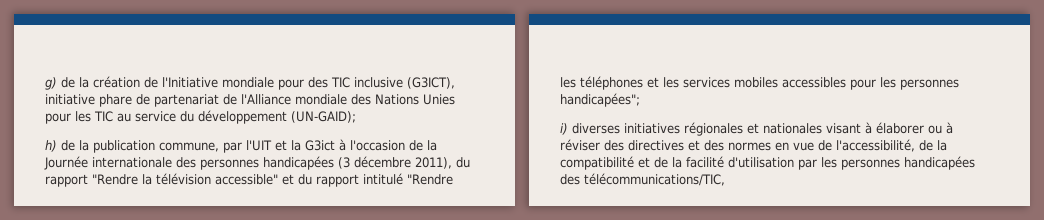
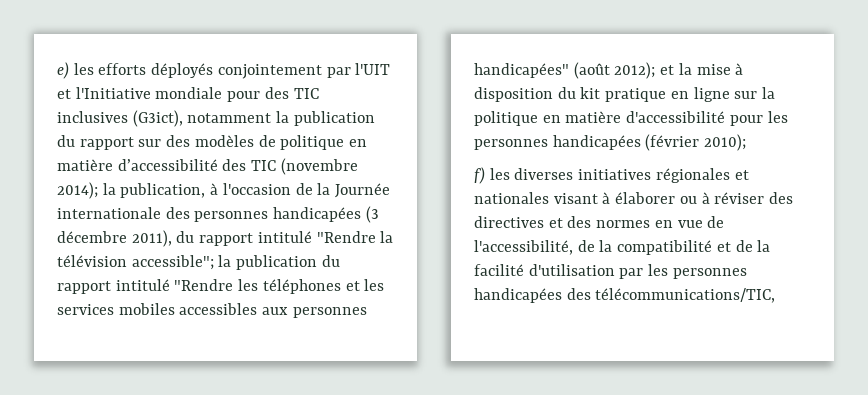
[45,76,158,90] g) de la création de -> [57,62,391,79] [57,89,71,99] e) les efforts déployés conjointement par l'UIT et
[354,77,455,89] [45,94,455,107] [45,110,356,124] [45,140,335,153] inclusive (G3ICT), initiative phare de partenariat de l'Alliance mondiale des Nations Unies pour les TIC au service du développement (UN-GAID); // h) de la publication commune, par l'UIT et la G3ict -> [57,110,375,127] [57,135,368,150] [57,158,358,175] [57,182,206,199] inclusives (G3ict), notamment la publication du rapport sur des modèles de politique en matière d’accessibilité des TIC (novembre 2014); la publication,
(88, 180) none -> [257,231,312,243] intitulé
[215,174,294,185] accessible" et -> [131,255,318,270] accessible"; la publication
[850,77,959,90] [560,93,640,107] [560,123,568,135] pour les personnes handicapées"; // i) -> [262,307,367,318] [474,62,744,79] [474,87,776,102] [474,111,788,126] [474,134,747,151] [474,167,510,184] aux personnes handicapées" (août 2012); et la mise à disposition du kit pratique en ligne sur la politique en matière d'accessibilité pour les personnes handicapées (février 2010); // f) les

